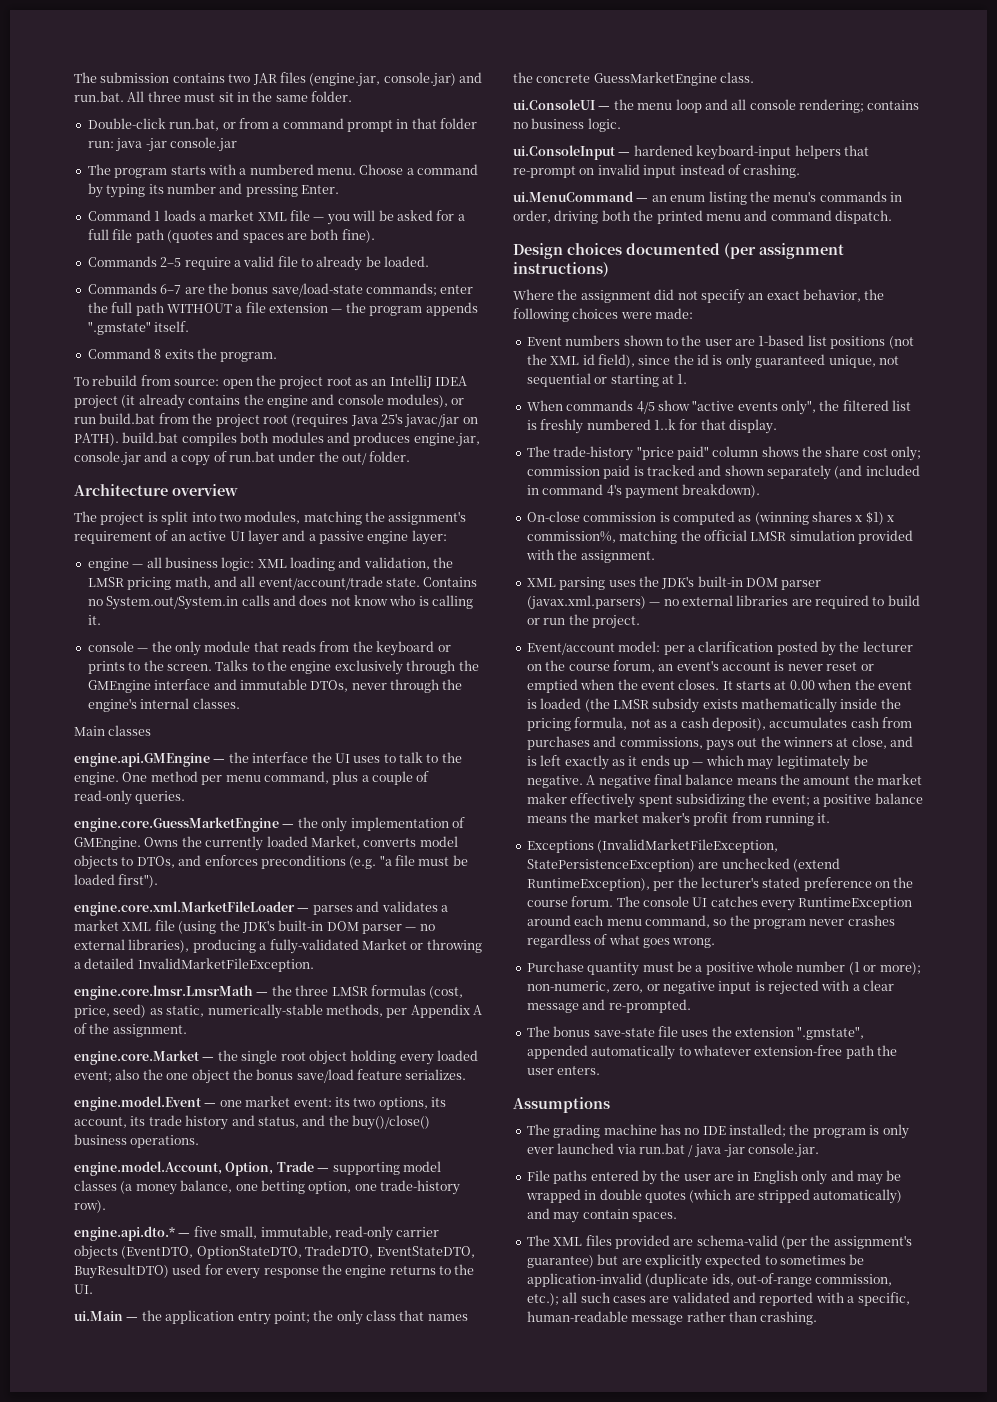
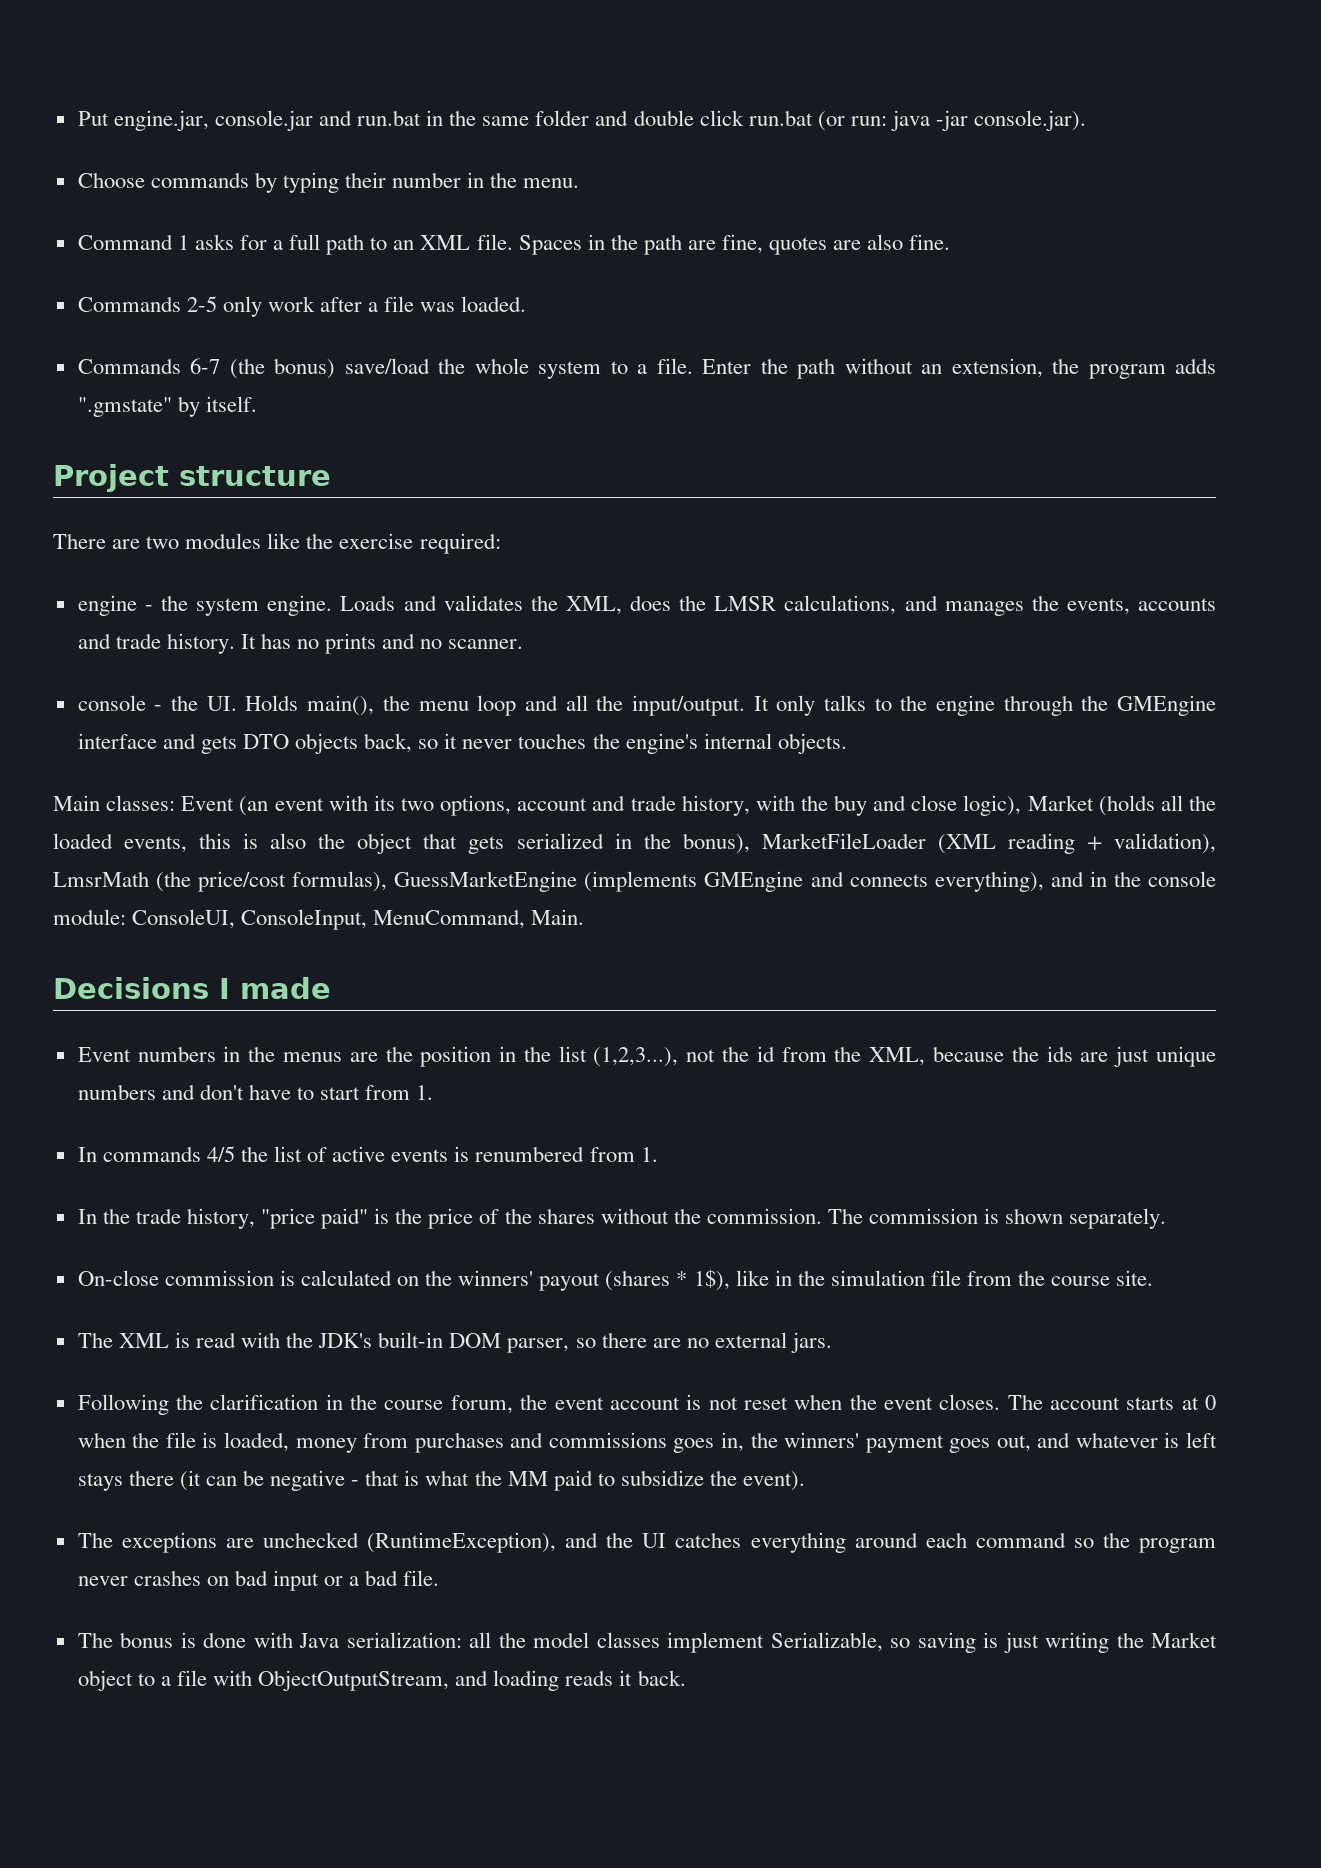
[74,72,482,87] [74,91,352,102] [87,118,478,132] [87,137,237,152] [87,164,479,178] [87,183,339,198] [87,210,465,225] [87,229,375,243] [87,256,430,271] [87,283,474,297] [87,302,478,316] [87,321,190,335] [87,348,278,362] [74,375,468,390] [74,394,465,409] [74,413,478,428] [74,432,480,447] [74,451,411,466] [74,484,238,496] [74,511,467,526] [74,530,447,545] [87,557,454,571] [87,576,478,590] [87,595,474,610] [87,615,101,625] [87,641,451,656] [87,660,249,674] The submission contains two JAR files (engine.jar, console.jar) and run.bat. All three must sit in the same folder. // Double-click run.bat, or from a command prompt in that folder run: java -jar console.jar // The program starts with a numbered menu. Choose a command by typing its number and pressing Enter. // Command 1 loads a market XML file — you will be asked for a full file path (quotes and spaces are both fine). // Commands 2–5 require a valid file to already be loaded. // Commands 6–7 are the bonus save/load-state commands; enter the full path WITHOUT a file extension — the program appends ".gmstate" itself. // Command 8 exits the program. // To rebuild from source: open the project root as an IntelliJ IDEA project (it already contains the engine and console modules), or run build.bat from the project root (requires Java 25's javac/jar on PATH). build.bat compiles both modules and produces engine.jar, console.jar and a copy of run.bat under the out/ folder. // Architecture overview // The project is split into two modules, matching the assignment's requirement of an active UI layer and a passive engine layer: // engine — all business logic: XML loading and validation, the LMSR pricing math, and all event/account/trade state. Contains no System.out/System.in calls and does not know who is calling it. // console — the only module that reads from the keyboard or prints to the screen. Talks -> [77,110,1087,131] [77,172,580,193] [77,234,951,255] [77,296,527,317] [77,358,1216,379] [77,396,257,417] [53,464,331,492] [53,533,501,554] [77,595,1216,616] [77,633,524,654] [77,695,866,716] Put engine.jar, console.jar and run.bat in the same folder and double click run.bat (or run: java -jar console.jar). // Choose commands by typing their number in the menu. // Command 1 asks for a full path to an XML file. Spaces in the path are fine, quotes are also fine. // Commands 2-5 only work after a file was loaded. // Commands 6-7 (the bonus) save/load the whole system to a file. Enter the path without an extension, the program adds ".gmstate" by itself. // Project structure // There are two modules like the exercise required: // engine - the system engine. Loads and validates the XML, does the LMSR calculations, and manages the events, accounts and trade history. It has no prints and no scanner. // console - the UI. Holds main(), the menu loop and all the input/output. It only talks
[334,660,403,675] exclusively -> (995, 705) none
[239,679,439,693] immutable DTOs, never through -> [200,733,587,754] gets DTO objects back, so it never touches
[192,698,240,709] classes. -> [777,733,847,754] objects.
[108,725,152,736] [74,752,462,767] [74,771,430,785] [74,790,186,805] [74,817,465,832] [74,836,458,851] [74,855,468,870] [74,874,159,888] [74,901,448,916] [74,920,435,934] [74,939,482,954] [74,958,314,972] [74,985,464,1000] [74,1004,482,1019] [74,1023,187,1037] [74,1050,478,1065] [74,1069,467,1084] [74,1096,446,1111] [74,1115,430,1130] [74,1134,200,1148] [74,1161,441,1176] [74,1180,460,1195] [74,1200,106,1213] [74,1226,440,1241] [74,1245,475,1260] [74,1264,475,1279] [74,1284,93,1294] [74,1310,468,1325] [513,72,755,86] [513,99,920,113] [513,118,621,132] [513,145,869,160] [513,164,801,178] [513,191,902,205] [513,210,892,224] [513,243,844,259] [513,262,609,277] [513,289,885,304] [513,308,694,322] [526,335,914,349] [526,354,899,369] [526,373,688,387] [526,400,912,415] [526,419,777,434] [526,446,922,461] [526,465,920,480] [526,484,761,499] [526,511,895,525] [526,530,913,544] [525,549,655,563] [526,576,822,590] [526,595,920,610] [526,614,640,629] [526,641,913,656] [526,660,874,673] [526,679,578,693] classes // engine.api.GMEngine — the interface the UI uses to talk to the engine. One method per menu command, plus a couple of read-only queries. // engine.core.GuessMarketEngine — the only implementation of GMEngine. Owns the currently loaded Market, converts model objects to DTOs, and enforces preconditions (e.g. "a file must be loaded first"). // engine.core.xml.MarketFileLoader — parses and validates a market XML file (using the JDK's built-in DOM parser — no external libraries), producing a fully-validated Market or throwing a detailed InvalidMarketFileException. // engine.core.lmsr.LmsrMath — the three LMSR formulas (cost, price, seed) as static, numerically-stable methods, per Appendix A of the assignment. // engine.core.Market — the single root object holding every loaded event; also the one object the bonus save/load feature serializes. // engine.model.Event — one market event: its two options, its account, its trade history and status, and the buy()/close() business operations. // engine.model.Account, Option, Trade — supporting model classes (a money balance, one betting option, one trade-history row). // engine.api.dto.* — five small, immutable, read-only carrier objects (EventDTO, OptionStateDTO, TradeDTO, EventStateDTO, BuyResultDTO) used for every response the engine returns to the UI. // ui.Main — the application entry point; the only class that names the concrete GuessMarketEngine class. // ui.ConsoleUI — the menu loop and all console rendering; contains no business logic. // ui.ConsoleInput — hardened keyboard-input helpers that re-prompt on invalid input instead of crashing. // ui.MenuCommand — an enum listing the menu's commands in order, driving both the printed menu and command dispatch. // Design choices documented (per assignment instructions) // Where the assignment did not specify an exact behavior, the following choices were made: // Event numbers shown to the user are 1-based list positions (not the XML id field), since the id is only guaranteed unique, not sequential or starting at 1. // When commands 4/5 show "active events only", the filtered list is freshly numbered 1..k for that display. // The trade-history "price paid" column shows the share cost only; commission paid is tracked and shown separately (and included in command 4's payment breakdown). // On-close commission is computed as (winning shares x $1) x commission%, matching the official LMSR simulation provided with the assignment. // XML parsing uses the JDK's built-in DOM parser (javax.xml.parsers) — no external libraries are required to build or run the project. // Event/account model: per a clarification posted by the lecturer on the course forum, an event's account is never reset or emptied -> [106,795,1217,816] [53,833,1216,854] [53,871,1217,892] [53,909,585,930] [53,977,331,999] [77,1046,1216,1067] [77,1084,434,1100] [77,1146,658,1162] [77,1208,1167,1229] [77,1269,1154,1291] [77,1332,832,1353] [77,1394,788,1415] classes: Event (an event with its two options, account and trade history, with the buy and close logic), Market (holds all the loaded events, this is also the object that gets serialized in the bonus), MarketFileLoader (XML reading + validation), LmsrMath (the price/cost formulas), GuessMarketEngine (implements GMEngine and connects everything), and in the console module: ConsoleUI, ConsoleInput, MenuCommand, Main. // Decisions I made // Event numbers in the menus are the position in the list (1,2,3...), not the id from the XML, because the ids are just unique numbers and don't have to start from 1. // In commands 4/5 the list of active events is renumbered from 1. // In the trade history, "price paid" is the price of the shares without the commission. The commission is shown separately. // On-close commission is calculated on the winners' payout (shares * 1$), like in the simulation file from the course site. // The XML is read with the JDK's built-in DOM parser, so there are no external jars. // Following the clarification in the course forum, the event account is not reset
[722,681,733,690] It -> [1007,1394,1120,1410] The account
[789,679,912,690] [526,698,901,713] [526,717,913,731] [526,736,914,751] [526,755,868,770] [526,774,923,788] [526,793,923,808] [526,812,831,826] [526,839,779,853] [526,858,840,872] [526,877,914,891] [526,896,913,911] [526,915,710,928] 0.00 when the event is loaded (the LMSR subsidy exists mathematically inside the pricing formula, not as a cash deposit), accumulates cash from purchases and commissions, pays out the winners at close, and is left exactly as it ends up — which may legitimately be negative. A negative final balance means the amount the market maker effectively spent subsidizing the event; a positive balance means the market maker's profit from running it. // Exceptions (InvalidMarketFileException, StatePersistenceException) are unchecked (extend RuntimeException), per the lecturer's stated preference on the course forum. The console UI catches every RuntimeException around each menu command, -> [1204,1395,1216,1410] [77,1432,1217,1453] [77,1470,805,1491] [77,1532,1066,1553] 0 when the file is loaded, money from purchases and commissions goes in, the winners' payment goes out, and whatever is left stays there (it can be negative - that is what the MM paid to subsidize the event). // The exceptions are unchecked (RuntimeException), and the UI catches everything around each command
[526,934,716,948] [526,961,921,976] [526,980,895,995] [526,999,691,1013] [526,1026,865,1040] [526,1045,897,1060] [526,1066,601,1075] [513,1097,610,1113] [526,1124,909,1139] [526,1143,820,1158] [526,1170,902,1185] [525,1189,903,1204] [526,1208,677,1223] [526,1235,912,1249] [526,1254,865,1269] [526,1273,893,1287] [526,1292,910,1306] [526,1311,818,1325] regardless of what goes wrong. // Purchase quantity must be a positive whole number (1 or more); non-numeric, zero, or negative input is rejected with a clear message and re-prompted. // The bonus save-state file uses the extension ".gmstate", appended automatically to whatever extension-free path the user enters. // Assumptions // The grading machine has no IDE installed; the program is only ever launched via run.bat / java -jar console.jar. // File paths entered by the user are in English only and may be wrapped in double quotes (which are stripped automatically) and may contain spaces. // The XML files provided are schema-valid (per the assignment's guarantee) but are explicitly expected to sometimes be application-invalid (duplicate ids, out-of-range commission, etc.); all such cases are validated and reported with a specific, human-readable message rather than crashing. -> [206,1570,440,1591] [77,1632,1217,1653] [77,1670,686,1691] on bad input or a bad file. // The bonus is done with Java serialization: all the model classes implement Serializable, so saving is just writing the Market object to a file with ObjectOutputStream, and loading reads it back.

